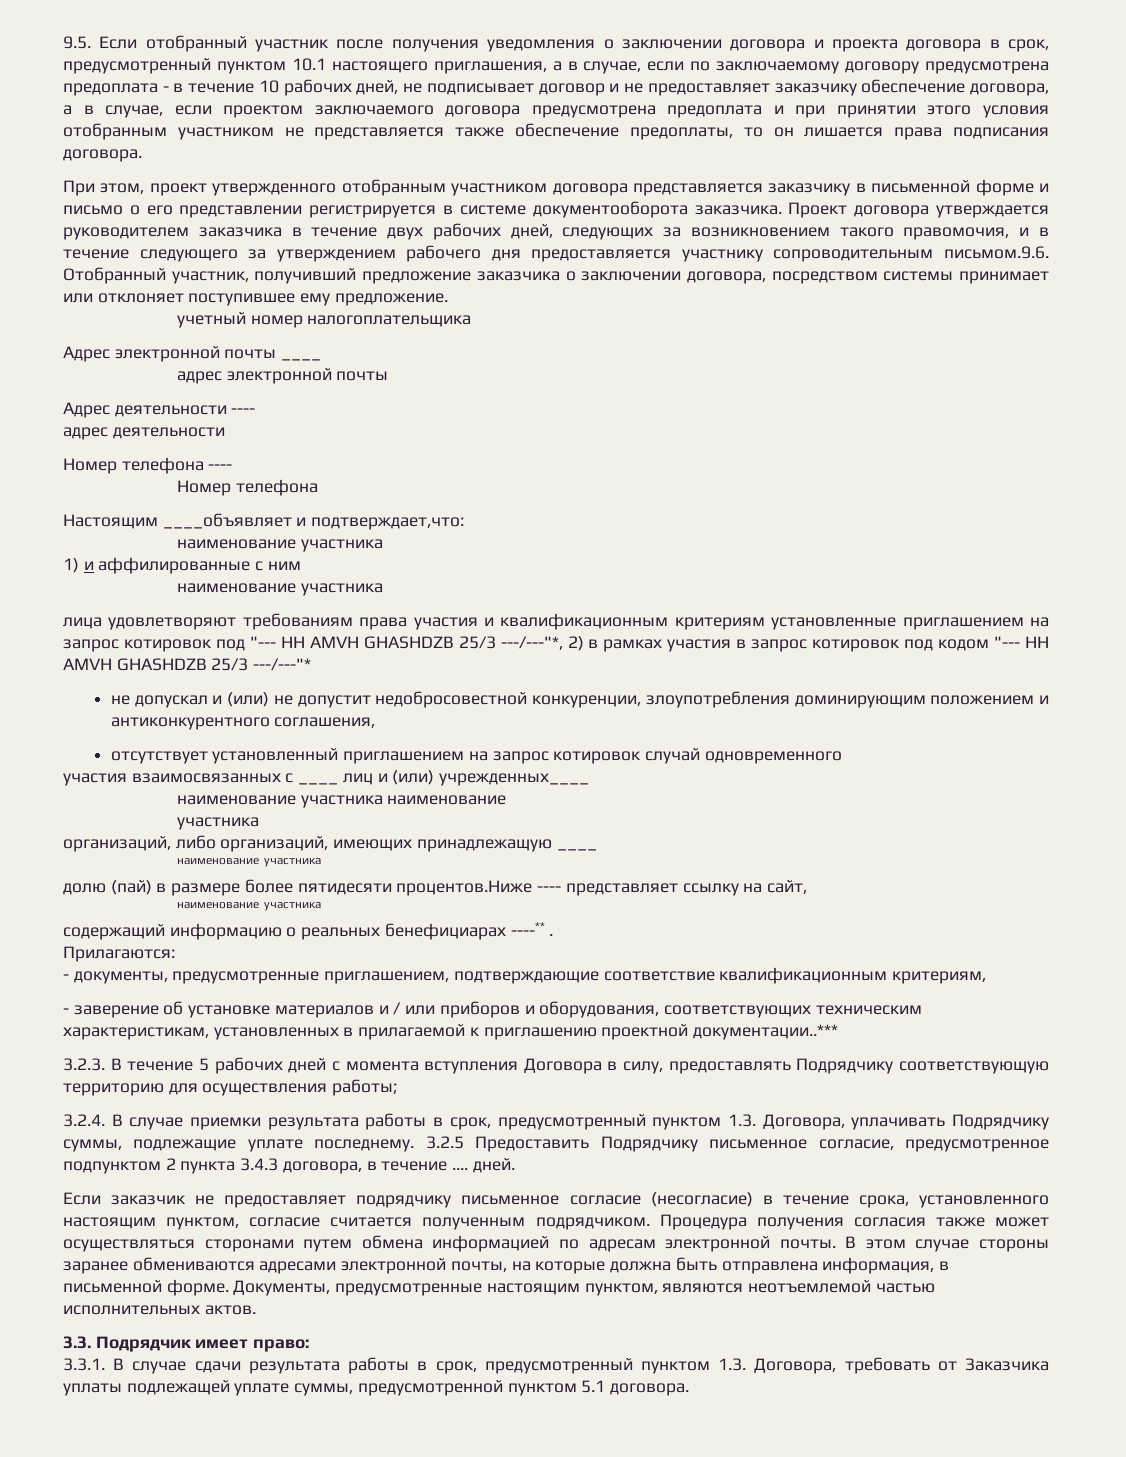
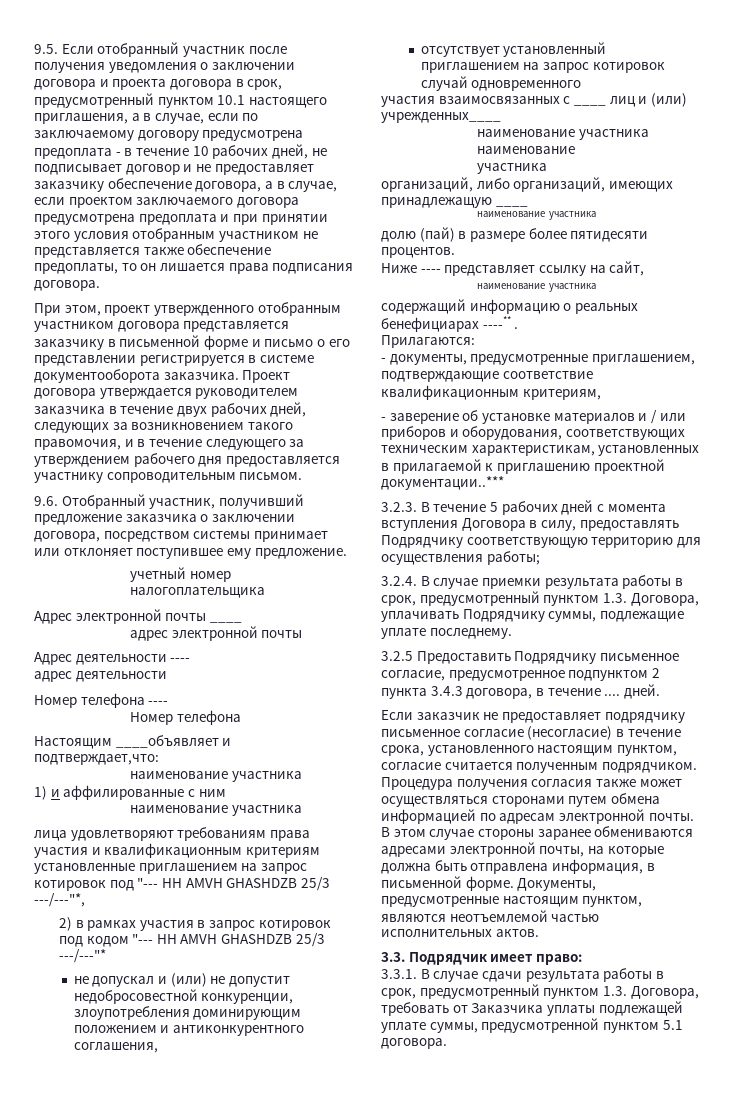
[943,246,1049,259] письмом.9.6. -> [239,472,303,480] [34,496,58,506] письмом. // 9.6.
(563, 643) none -> (85, 900) //
[396,880,533,896] процентов.Ниже -> [381,247,455,258] [381,263,417,273] процентов. // Ниже
(415, 1145) none -> (512, 633) //

